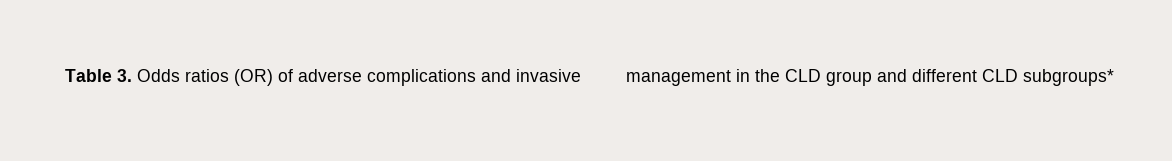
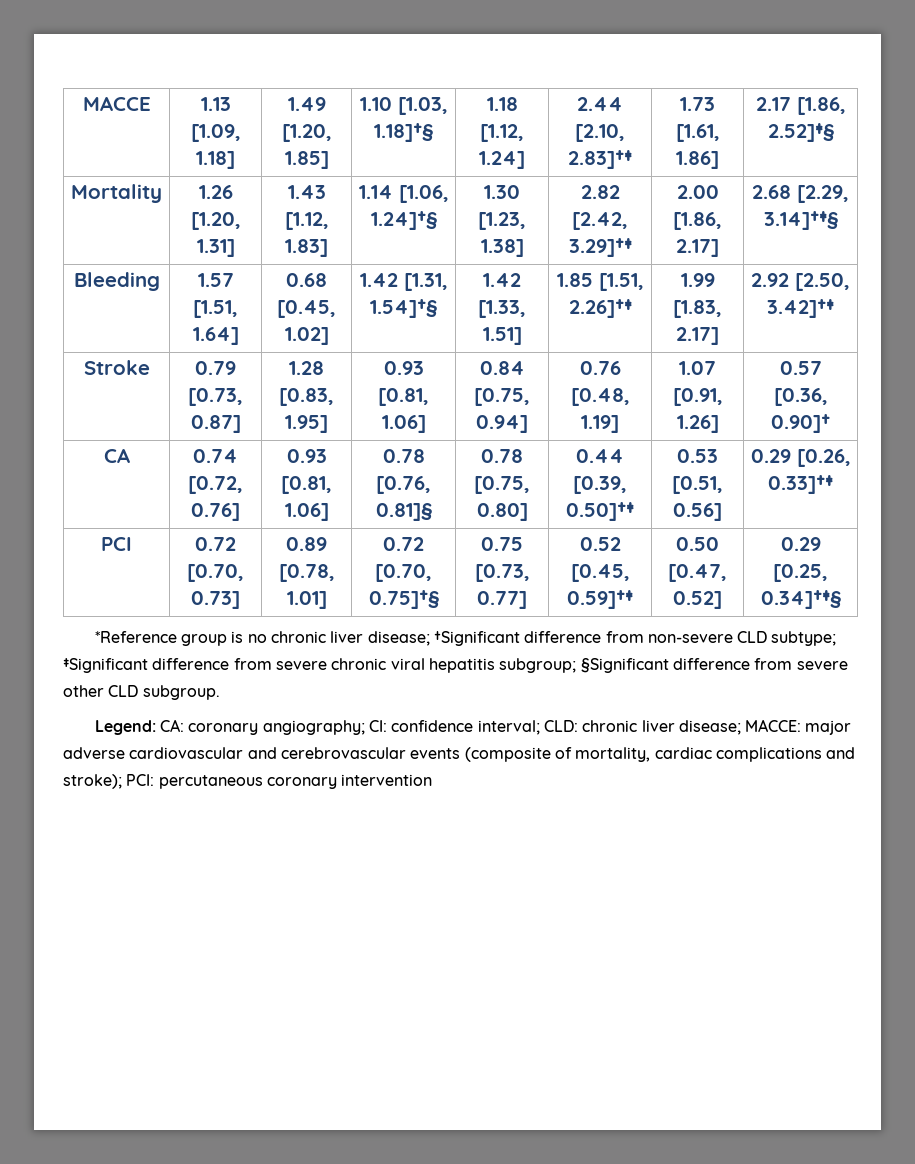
[65,69,1114,86] Table 3. Odds ratios (OR) of adverse complications and invasive management in the CLD group and different CLD subgroups* -> [82,96,151,111] [200,97,231,111] [190,124,241,142] [196,151,235,169] [287,97,326,111] [281,124,332,142] [284,151,329,169] [359,97,448,115] [374,123,433,142] [486,97,518,111] [480,124,524,142] [479,151,525,169] [577,97,623,111] [575,124,625,142] [568,150,632,169] [680,97,715,111] [675,124,720,142] [676,151,719,169] [755,97,846,115] [767,123,834,142] [71,184,162,203] [198,185,233,199] [190,212,241,230] [196,239,235,257] [287,185,326,199] [284,212,329,230] [285,239,328,257] [358,185,449,203] [370,211,437,230] [484,185,520,199] [478,212,526,230] [480,239,524,257] [580,185,620,199] [572,212,628,230] [568,238,632,257] [676,185,719,199] [673,212,722,230] [676,239,719,257] [752,185,849,203] [763,211,838,230] [73,272,160,291] [197,273,234,287] [193,300,238,318] [192,327,239,345] [286,273,327,287] [277,300,336,318] [284,327,329,345] [359,273,448,291] [370,299,437,318] [483,273,521,287] [478,300,526,318] [482,327,522,345] [556,273,644,291] [568,299,632,318] [680,273,715,287] [673,300,722,318] [676,327,719,345] [751,273,850,291] [767,299,834,318] [83,360,150,375] [195,361,236,375] [188,388,243,406] [190,415,241,433] [289,361,324,375] [279,388,334,406] [285,415,328,433] [383,361,424,375] [378,388,429,406] [381,415,426,433] [479,361,525,375] [474,388,530,406] [476,415,528,433] [579,361,621,375] [570,388,630,406] [581,415,619,433] [679,361,716,375] [672,388,723,406] [676,415,719,433] [779,361,822,375] [773,388,828,406] [771,414,830,433] [103,448,130,463] [193,449,238,463] [188,476,243,494] [191,503,240,521] [286,449,327,463] [281,476,332,494] [284,503,329,521] [382,449,425,463] [376,476,431,494] [375,503,432,521] [481,449,523,463] [474,476,530,494] [476,503,528,521] [576,449,624,463] [573,476,627,494] [566,502,634,521] [677,449,718,463] [672,476,723,494] [673,503,722,521] [750,449,851,467] [768,475,833,494] [101,537,132,551] [195,537,236,551] [187,564,244,582] [191,591,240,609] [286,537,327,551] [278,564,335,582] [286,591,327,609] [383,537,424,551] [375,564,432,582] [368,590,439,609] [481,537,523,551] [474,564,530,582] [477,591,527,609] [579,537,621,551] [570,564,630,582] [567,590,633,609] [676,537,719,551] [668,564,727,582] [673,591,722,609] [780,537,821,551] [773,564,828,582] [760,590,841,609] [94,631,837,646] [63,658,848,673] [63,685,220,700] [94,719,852,735] [63,747,856,762] [63,774,433,789] MACCE | 1.13 [1.09, 1.18] | 1.49 [1.20, 1.85] | 1.10 [1.03, 1.18]†§ | 1.18 [1.12, 1.24] | 2.44 [2.10, 2.83]†‡ | 1.73 [1.61, 1.86] | 2.17 [1.86, 2.52]‡§ // Mortality | 1.26 [1.20, 1.31] | 1.43 [1.12, 1.83] | 1.14 [1.06, 1.24]†§ | 1.30 [1.23, 1.38] | 2.82 [2.42, 3.29]†‡ | 2.00 [1.86, 2.17] | 2.68 [2.29, 3.14]†‡§ // Bleeding | 1.57 [1.51, 1.64] | 0.68 [0.45, 1.02] | 1.42 [1.31, 1.54]†§ | 1.42 [1.33, 1.51] | 1.85 [1.51, 2.26]†‡ | 1.99 [1.83, 2.17] | 2.92 [2.50, 3.42]†‡ // Stroke | 0.79 [0.73, 0.87] | 1.28 [0.83, 1.95] | 0.93 [0.81, 1.06] | 0.84 [0.75, 0.94] | 0.76 [0.48, 1.19] | 1.07 [0.91, 1.26] | 0.57 [0.36, 0.90]† // CA | 0.74 [0.72, 0.76] | 0.93 [0.81, 1.06] | 0.78 [0.76, 0.81]§ | 0.78 [0.75, 0.80] | 0.44 [0.39, 0.50]†‡ | 0.53 [0.51, 0.56] | 0.29 [0.26, 0.33]†‡ // PCI | 0.72 [0.70, 0.73] | 0.89 [0.78, 1.01] | 0.72 [0.70, 0.75]†§ | 0.75 [0.73, 0.77] | 0.52 [0.45, 0.59]†‡ | 0.50 [0.47, 0.52] | 0.29 [0.25, 0.34]†‡§ // *Reference group is no chronic liver disease; †Significant difference from non-severe CLD subtype; ‡Significant difference from severe chronic viral hepatitis subgroup; §Significant difference from severe other CLD subgroup. // Legend: CA: coronary angiography; CI: confidence interval; CLD: chronic liver disease; MACCE: major adverse cardiovascular and cerebrovascular events (composite of mortality, cardiac complications and stroke); PCI: percutaneous coronary intervention

